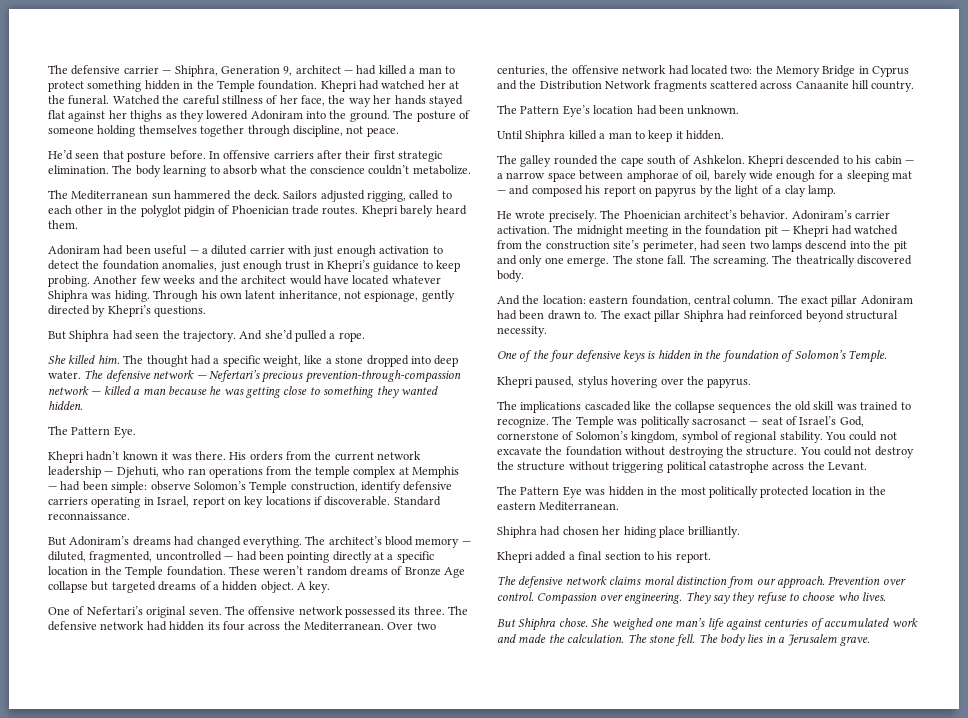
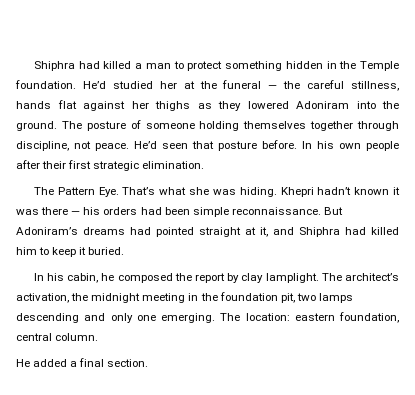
[48,65,353,77] The defensive carrier — Shiphra, Generation 9, architect — -> [33,61,75,71] Shiphra
[320,80,460,92] [48,95,463,107] Khepri had watched her at the funeral. Watched the careful stillness of her face, the way her hands stayed -> [82,80,399,91] [16,101,51,109] He’d studied her at the funeral — the careful stillness, hands
(399, 132) // -> (129, 147) none
[223,150,314,159] offensive carriers -> [317,141,399,151] his own people
[112,165,471,177] [48,190,452,202] [48,205,467,217] [48,220,78,229] [48,245,443,257] [48,260,461,272] [48,275,441,287] [48,290,455,302] [48,305,207,317] [48,330,365,342] [48,355,459,367] [48,370,461,383] [48,386,438,398] [48,401,83,410] [48,426,136,438] The body learning to absorb what the conscience couldn’t metabolize. // The Mediterranean sun hammered the deck. Sailors adjusted rigging, called to each other in the polyglot pidgin of Phoenician trade routes. Khepri barely heard them. // Adoniram had been useful — a diluted carrier with just enough activation to detect the foundation anomalies, just enough trust in Khepri’s guidance to keep probing. Another few weeks and the architect would have located whatever Shiphra was hiding. Through his own latent inheritance, not espionage, gently directed by Khepri’s questions. // But Shiphra had seen the trajectory. And she’d pulled a rope. // She killed him. The thought had a specific weight, like a stone dropped into deep water. The defensive network — Nefertari’s precious prevention-through-compassion network — killed a man because he was getting close to something they wanted hidden. // The Pattern Eye. // -> [33,187,277,197] // The Pattern Eye. That’s what she was hiding.
[194,451,422,461] [48,466,460,478] [48,481,453,493] [48,496,441,508] there. His orders from the current network leadership — Djehuti, who ran operations from the temple complex at Memphis — had been simple: observe Solomon’s Temple construction, identify defensive carriers operating in Israel, report on key locations if discoverable. Standard -> [41,207,229,217] there — his orders had been simple
(130, 516) // -> (321, 211) none
[196,536,471,548] [48,551,434,563] [48,566,466,578] [48,581,331,593] [48,606,469,618] [48,621,436,631] [497,65,910,77] [497,80,915,92] [497,105,740,117] [497,130,724,142] [497,155,914,167] [497,170,912,182] [497,185,836,197] [497,210,890,222] [497,225,574,234] changed everything. The architect’s blood memory — diluted, fragmented, uncontrolled — had been pointing directly at a specific location in the Temple foundation. These weren’t random dreams of Bronze Age collapse but targeted dreams of a hidden object. A key. // One of Nefertari’s original seven. The offensive network possessed its three. The defensive network had hidden its four across the Mediterranean. Over two centuries, the offensive network had located two: the Memory Bridge in Cyprus and the Distribution Network fragments scattered across Canaanite hill country. // The Pattern Eye’s location had been unknown. // Until Shiphra killed a man to keep it hidden. // The galley rounded the cape south of Ashkelon. Khepri descended to his cabin — a narrow space between amphorae of oil, barely wide enough for a sleeping mat — and composed his report on papyrus by the light of a clay lamp. // He wrote precisely. The Phoenician architect’s behavior. Adoniram’s carrier activation. The -> [156,227,399,237] [16,247,125,257] [33,273,399,283] [16,293,89,303] pointed straight at it, and Shiphra had killed him to keep it buried. // In his cabin, he composed the report by clay lamplight. The architect’s activation, the
[764,225,899,237] [497,240,907,252] [497,255,913,267] [497,270,524,282] [497,295,540,305] pit — Khepri had watched from the construction site’s perimeter, had seen two lamps descend into the pit and only one emerge. The stone fall. The screaming. The theatrically discovered body. // And the -> [280,293,353,303] [16,313,241,323] pit, two lamps descending and only one emerging. The
[777,295,913,307] [497,310,899,322] [497,326,547,337] [497,350,887,363] [497,376,752,388] [497,401,911,413] [497,416,864,428] [497,431,897,443] [497,446,914,458] [497,461,867,473] [497,486,886,498] [497,501,620,511] [497,526,741,538] [497,551,711,563] [497,576,906,589] [497,592,887,605] [497,618,918,631] [497,634,870,646] The exact pillar Adoniram had been drawn to. The exact pillar Shiphra had reinforced beyond structural necessity. // One of the four defensive keys is hidden in the foundation of Solomon’s Temple. // Khepri paused, stylus hovering over the papyrus. // The implications cascaded like the collapse sequences the old skill was trained to recognize. The Temple was politically sacrosanct — seat of Israel’s God, cornerstone of Solomon’s kingdom, symbol of regional stability. You could not excavate the foundation without destroying the structure. You could not destroy the structure without triggering political catastrophe across the Levant. // The Pattern Eye was hidden in the most politically protected location in the eastern Mediterranean. // Shiphra had chosen her hiding place brilliantly. // Khepri added a final section to his report. // The defensive network claims moral distinction from our approach. Prevention over control. Compassion over engineering. They say they refuse to choose who lives. // But Shiphra chose. She weighed one man’s life against centuries of accumulated work and made the calculation. The stone fell. The body lies in a Jerusalem grave. -> [16,358,149,367] // He added a final section.

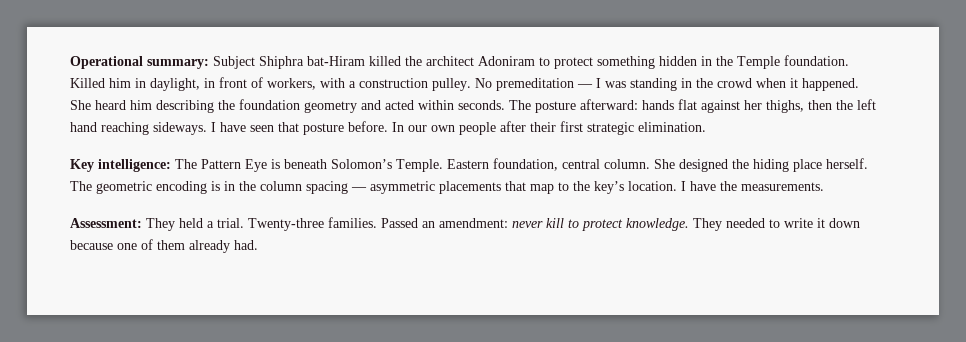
[33,61,171,71] Shiphra had killed a man -> [70,56,535,69] Operational summary: Subject Shiphra bat-Hiram killed the architect Adoniram
[82,80,399,91] [16,100,399,111] [16,120,399,131] [16,141,157,151] He’d studied her at the funeral — the careful stillness, hands flat against her thighs as they lowered Adoniram into the ground. The posture of someone holding themselves together through discipline, not peace. He’d -> [70,77,859,91] [70,99,876,113] [70,122,246,135] Killed him in daylight, in front of workers, with a construction pulley. No premeditation — I was standing in the crowd when it happened. She heard him describing the foundation geometry and acted within seconds. The posture afterward: hands flat against her thighs, then the left hand reaching sideways. I have
[317,141,334,149] his -> [408,125,427,132] our
[33,187,400,197] [16,207,343,217] [16,227,399,237] [16,247,125,257] [33,273,399,283] [16,292,353,303] [16,312,399,323] [16,333,99,341] [16,358,149,367] The Pattern Eye. That’s what she was hiding. Khepri hadn’t known it was there — his orders had been simple reconnaissance. But Adoniram’s dreams had pointed straight at it, and Shiphra had killed him to keep it buried. // In his cabin, he composed the report by clay lamplight. The architect’s activation, the midnight meeting in the foundation pit, two lamps descending and only one emerging. The location: eastern foundation, central column. // He added a final section. -> [70,158,868,172] [70,181,824,194] [70,217,860,231] [70,239,258,253] Key intelligence: The Pattern Eye is beneath Solomon’s Temple. Eastern foundation, central column. She designed the hiding place herself. The geometric encoding is in the column spacing — asymmetric placements that map to the key’s location. I have the measurements. // Assessment: They held a trial. Twenty-three families. Passed an amendment: never kill to protect knowledge. They needed to write it down because one of them already had.

